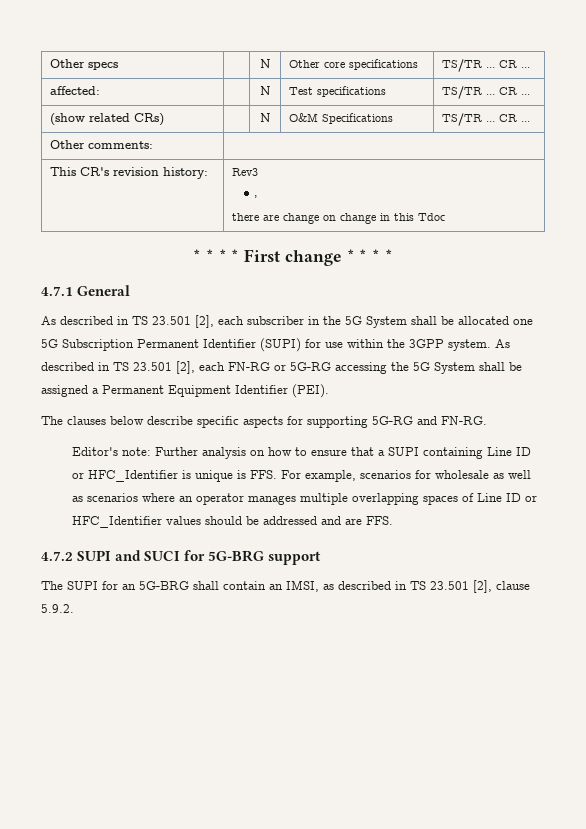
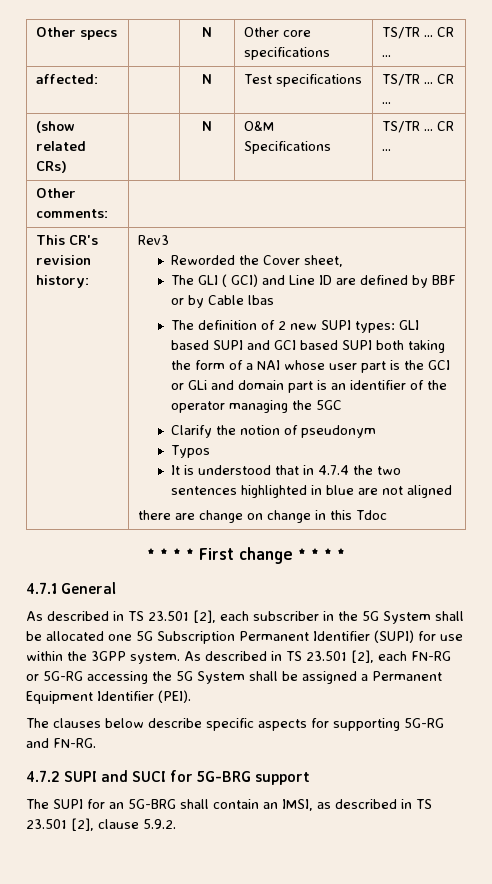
[254,195,258,198] , -> [170,255,343,267] [170,274,456,288] [170,295,274,308] [170,320,419,333] [170,340,445,353] [170,360,450,373] [170,380,447,393] [170,400,342,413] [170,425,376,438] [170,445,210,458] [170,465,401,475] [170,485,452,498] Reworded the Cover sheet, // The GLI ( GCI) and Line ID are defined by BBF or by Cable lbas // The definition of 2 new SUPI types: GLI based SUPI and GCI based SUPI both taking the form of a NAI whose user part is the GCI or GLi and domain part is an identifier of the operator managing the 5GC // Clarify the notion of pseudonym // Typos // It is understood that in 4.7.4 the two sentences highlighted in blue are not aligned
[72,447,532,459] [72,470,532,482] [72,493,538,505] [72,516,394,528] // Editor's note: Further analysis on how to ensure that a SUPI containing Line ID or HFC_Identifier is unique is FFS. For example, scenarios for wholesale as well as scenarios where an operator manages multiple overlapping spaces of Line ID or HFC_Identifier values should be addressed and are FFS. -> (96, 743) none

